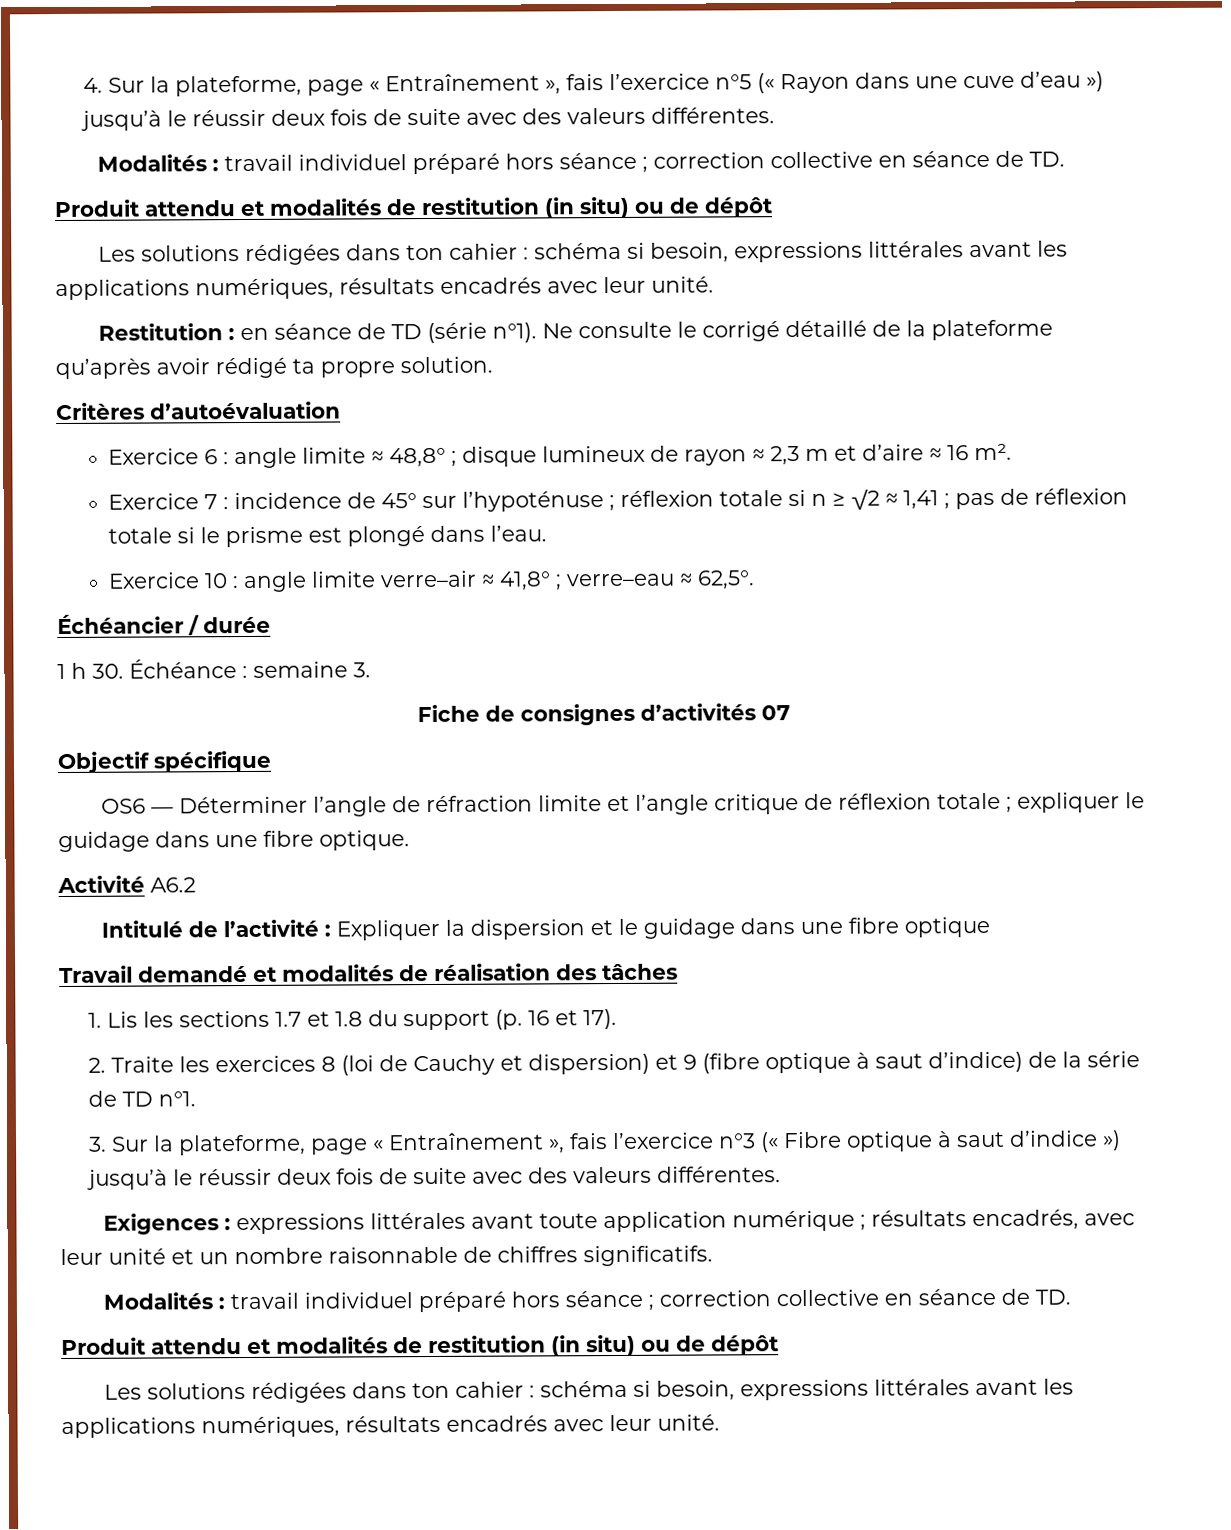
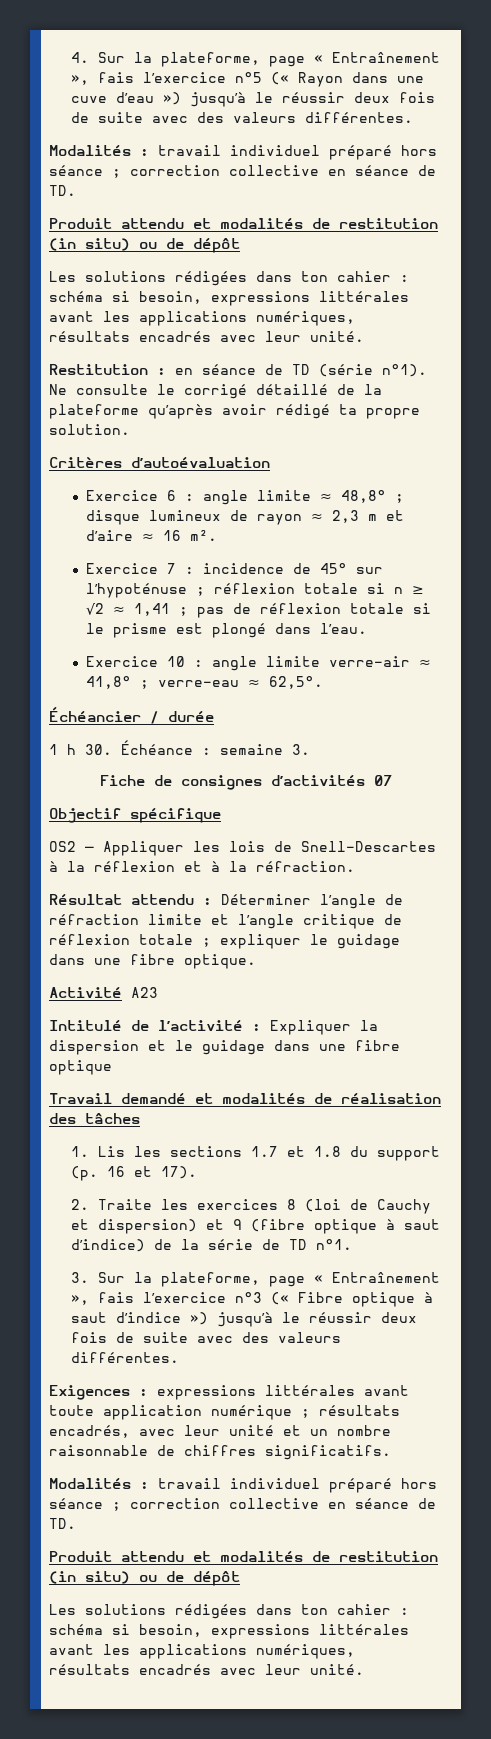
[100,798,174,814] OS6 — -> [49,841,436,856] [49,861,355,872] [49,894,212,905] OS2 — Appliquer les lois de Snell-Descartes à la réflexion et à la réfraction. // Résultat attendu :
[150,877,196,893] A6.2 -> [131,987,158,998] A23

